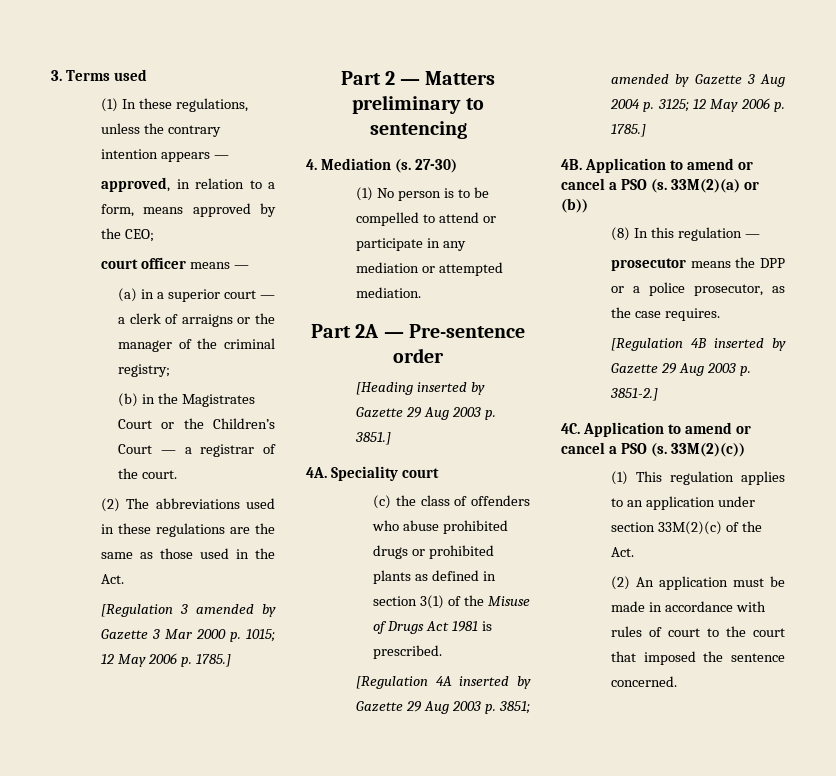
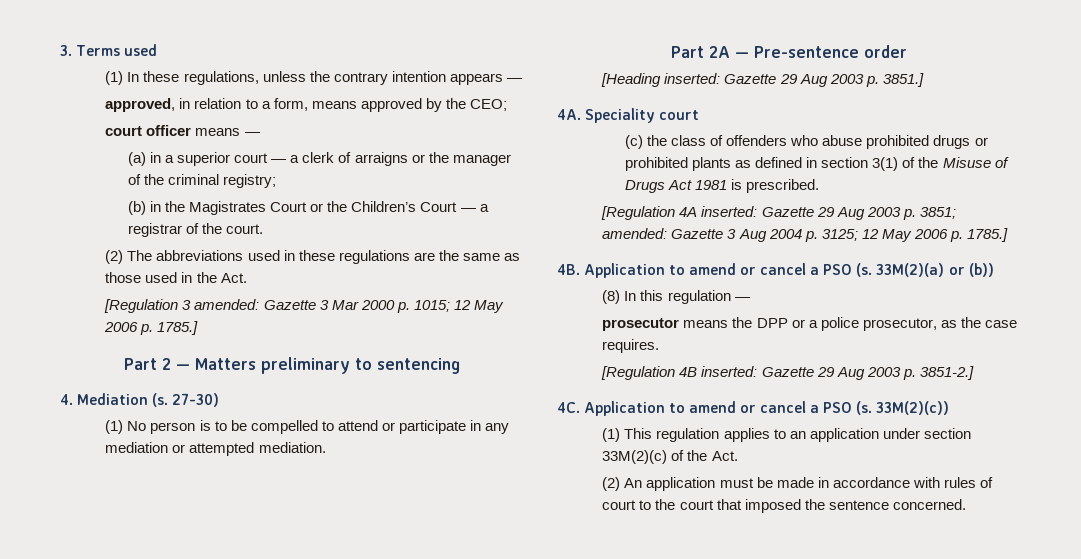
[196,604,276,617] amended by -> [194,299,260,310] amended:
[416,382,485,395] inserted by -> [664,73,721,84] inserted:
[459,676,531,689] inserted by -> [701,206,758,217] inserted:
[611,74,690,87] amended by -> [602,228,668,239] amended:
[714,338,786,351] inserted by -> [701,366,758,377] inserted:

